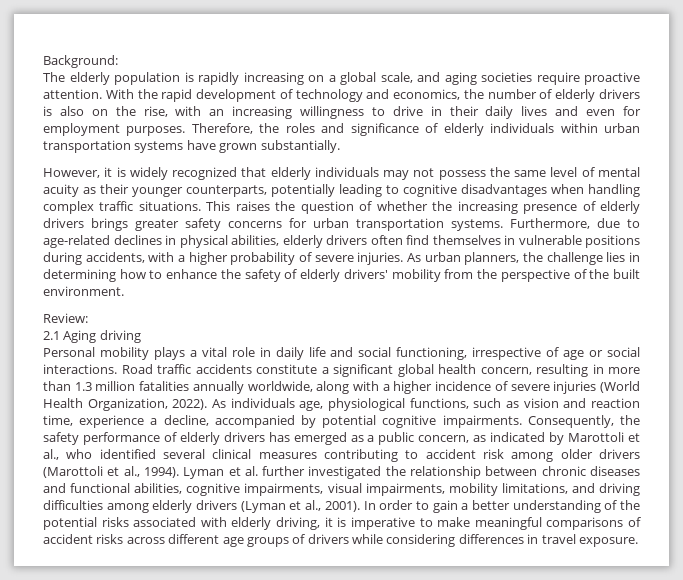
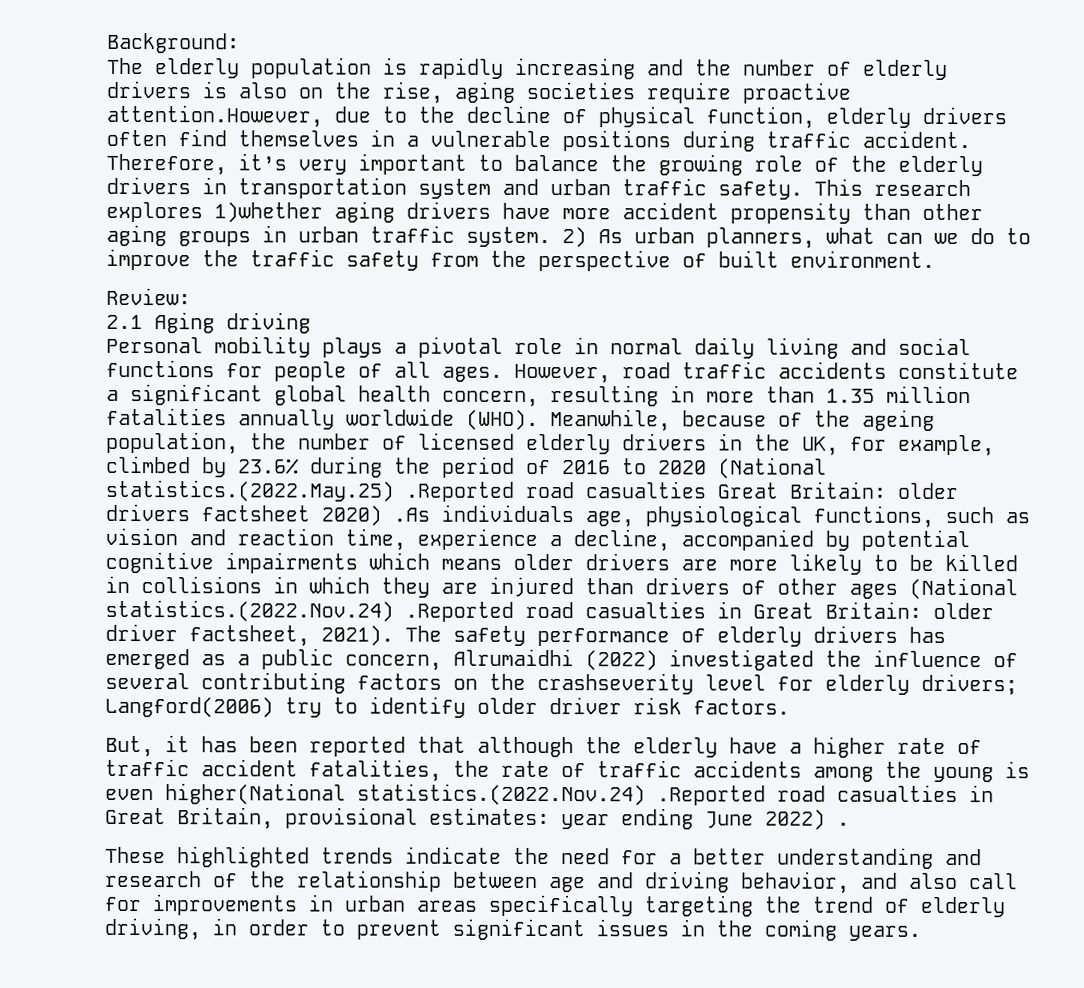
[308,72,640,85] [43,89,461,102] on a global scale, and aging societies require proactive attention. With the rapid development of technology and economics, -> [647,59,684,76] and
[175,106,641,119] [43,123,640,136] [43,140,340,153] [43,167,640,180] [43,184,640,197] [43,201,640,214] [43,218,640,231] [43,235,279,248] with an increasing willingness to drive in their daily lives and even for employment purposes. Therefore, the roles and significance of elderly individuals within urban transportation systems have grown substantially. // However, it is widely recognized that elderly individuals may not possess the same level of mental acuity as their younger counterparts, potentially leading to cognitive disadvantages when handling complex traffic situations. This raises the question of whether the increasing presence of elderly drivers brings greater safety concerns for urban transportation systems. Furthermore, due to age-related declines in physical abilities, -> [454,81,852,104] [106,104,815,129] aging societies require proactive attention.However, due to the decline of physical function,
(515, 240) none -> [406,135,419,147] a
[85,252,640,265] [43,269,441,282] accidents, with a higher probability of severe injuries. As urban planners, the challenge lies in determining how to enhance the safety of elderly drivers' mobility -> [766,130,971,149] [106,153,983,177] [106,176,971,200] [106,201,983,224] [106,224,1031,249] [106,248,419,271] traffic accident. Therefore, it’s very important to balance the growing role of the elderly drivers in transportation system and urban traffic safety. This research explores 1)whether aging drivers have more accident propensity than other aging groups in urban traffic system. 2) As urban planners, what can we do to improve the traffic safety
[589,269,610,279] the -> (707, 260) none
[201,347,227,357] vital -> [418,336,503,358] pivotal
[275,347,640,360] [43,364,153,374] daily life and social functioning, irrespective of age or social interactions. Road -> [610,337,971,359] [106,359,671,384] normal daily living and social functions for people of all ages. However, road
[74,382,92,391] 1.3 -> [826,388,875,403] 1.35
[247,381,640,394] [43,398,226,411] worldwide, along with a higher incidence of severe injuries (World Health Organization, 2022). As -> [346,408,935,432] [106,431,995,457] [106,455,827,479] [105,479,959,502] [105,503,430,526] worldwide (WHO). Meanwhile, because of the ageing population, the number of licensed elderly drivers in the UK, for example, climbed by 23.6% during the period of 2016 to 2020 (National statistics.(2022.May.25) .Reported road casualties Great Britain: older drivers factsheet 2020) .As
[442,415,640,428] impairments. Consequently, the -> [225,552,1018,575] [105,575,1018,600] [105,599,994,622] [105,623,442,647] impairments which means older drivers are more likely to be killed in collisions in which they are injured than drivers of other ages (National statistics.(2022.Nov.24) .Reported road casualties in Great Britain: older driver factsheet, 2021). The
[473,432,640,445] [43,449,640,462] [43,466,641,479] [43,483,641,496] [43,500,640,513] [43,517,642,530] [43,534,638,547] as indicated by Marottoli et al., who identified several clinical measures contributing to accident risk among older drivers (Marottoli et al., 1994). Lyman et al. further investigated the relationship between chronic diseases and functional abilities, cognitive impairments, visual impairments, mobility limitations, and driving difficulties among elderly drivers (Lyman et al., 2001). In order to gain a better understanding of the potential risks associated with elderly driving, it is imperative to make meaningful comparisons of accident risks across different age groups of drivers while considering differences in travel exposure. -> [453,648,1018,671] [105,672,1018,696] [105,696,790,718] [105,735,982,758] [105,758,1030,783] [105,783,994,806] [105,807,850,830] [105,846,982,869] [105,870,1018,894] [104,894,1006,918] [104,917,921,941] Alrumaidhi (2022) investigated the influence of several contributing factors on the crashseverity level for elderly drivers; Langford(2006) try to identify older driver risk factors. // But, it has been reported that although the elderly have a higher rate of traffic accident fatalities, the rate of traffic accidents among the young is even higher(National statistics.(2022.Nov.24) .Reported road casualties in Great Britain, provisional estimates: year ending June 2022) . // These highlighted trends indicate the need for a better understanding and research of the relationship between age and driving behavior, and also call for improvements in urban areas specifically targeting the trend of elderly driving, in order to prevent significant issues in the coming years.

